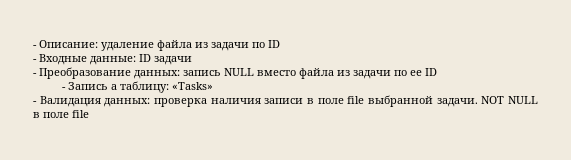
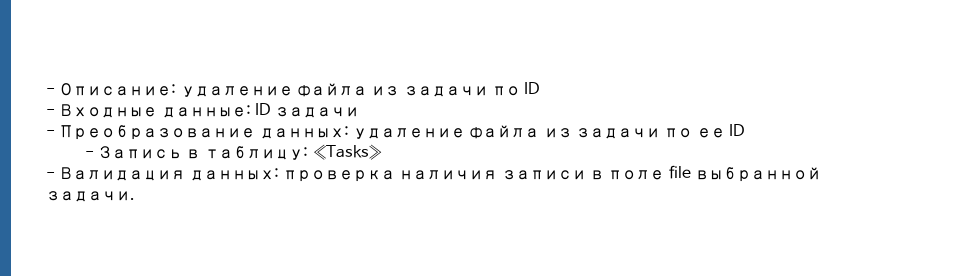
[183,68,296,76] запись NULL вместо -> [352,128,465,139] удаление
[111,84,118,90] а -> [186,149,201,159] в
[481,96,539,104] [33,110,89,118] NOT NULL в поле file -> (135, 196) none

